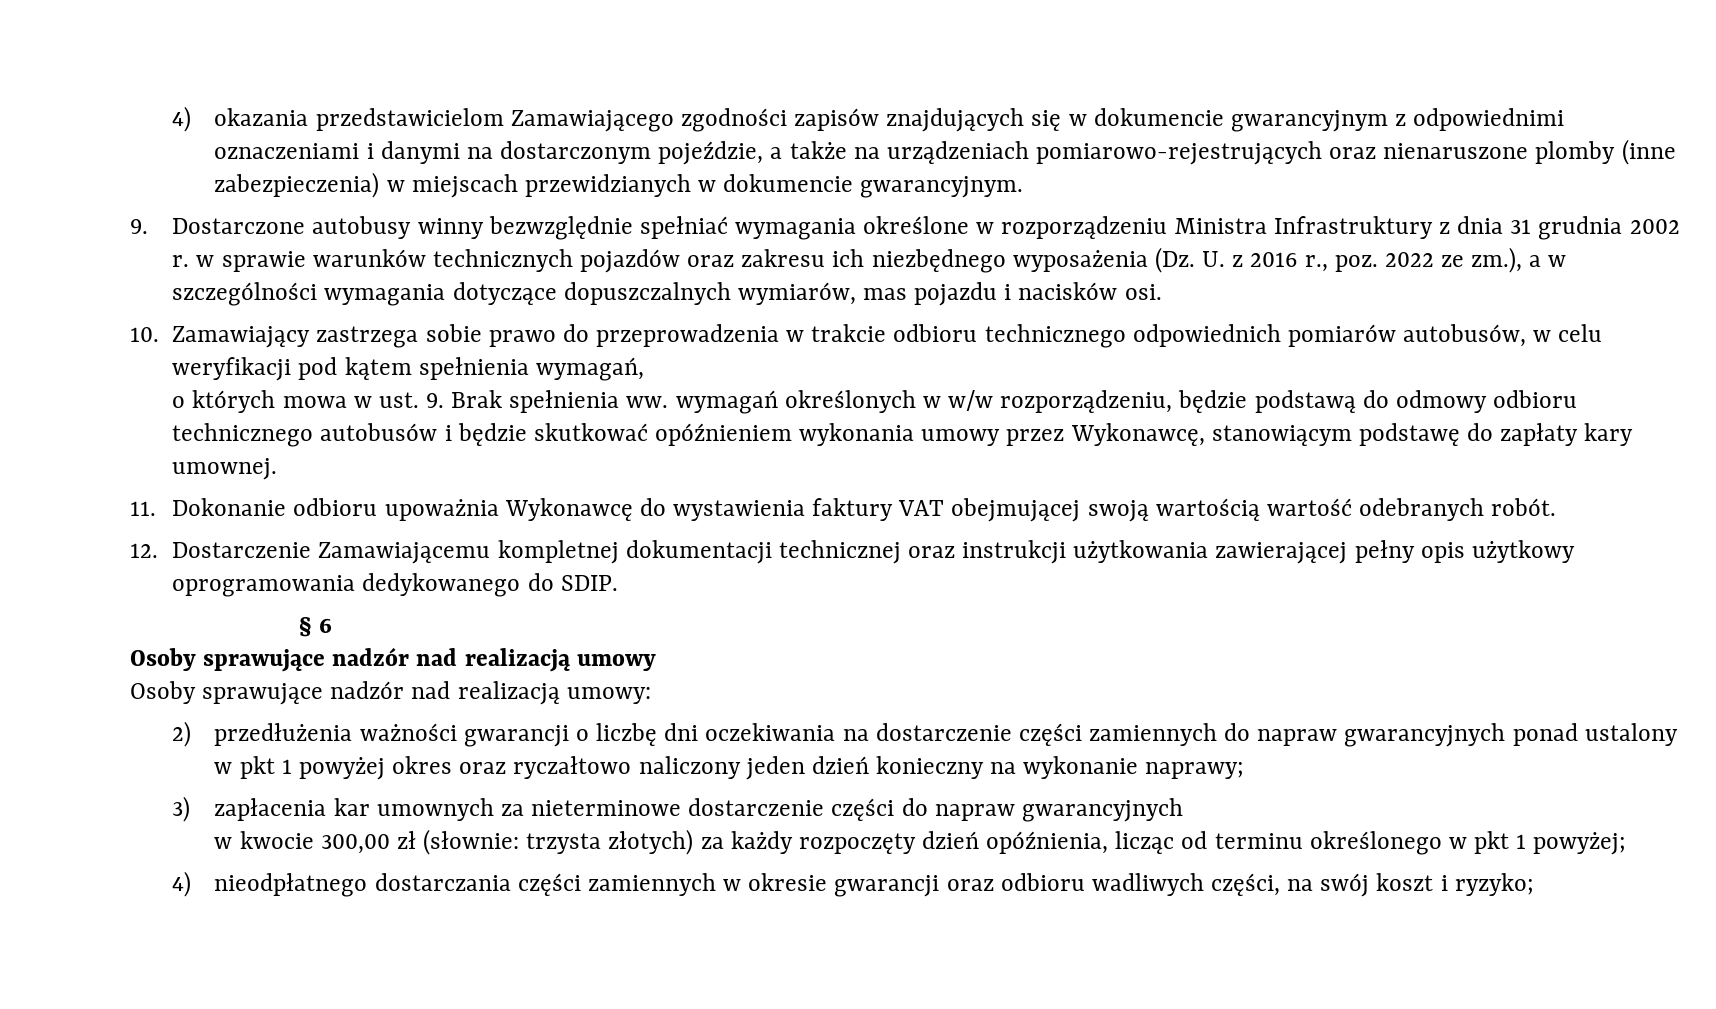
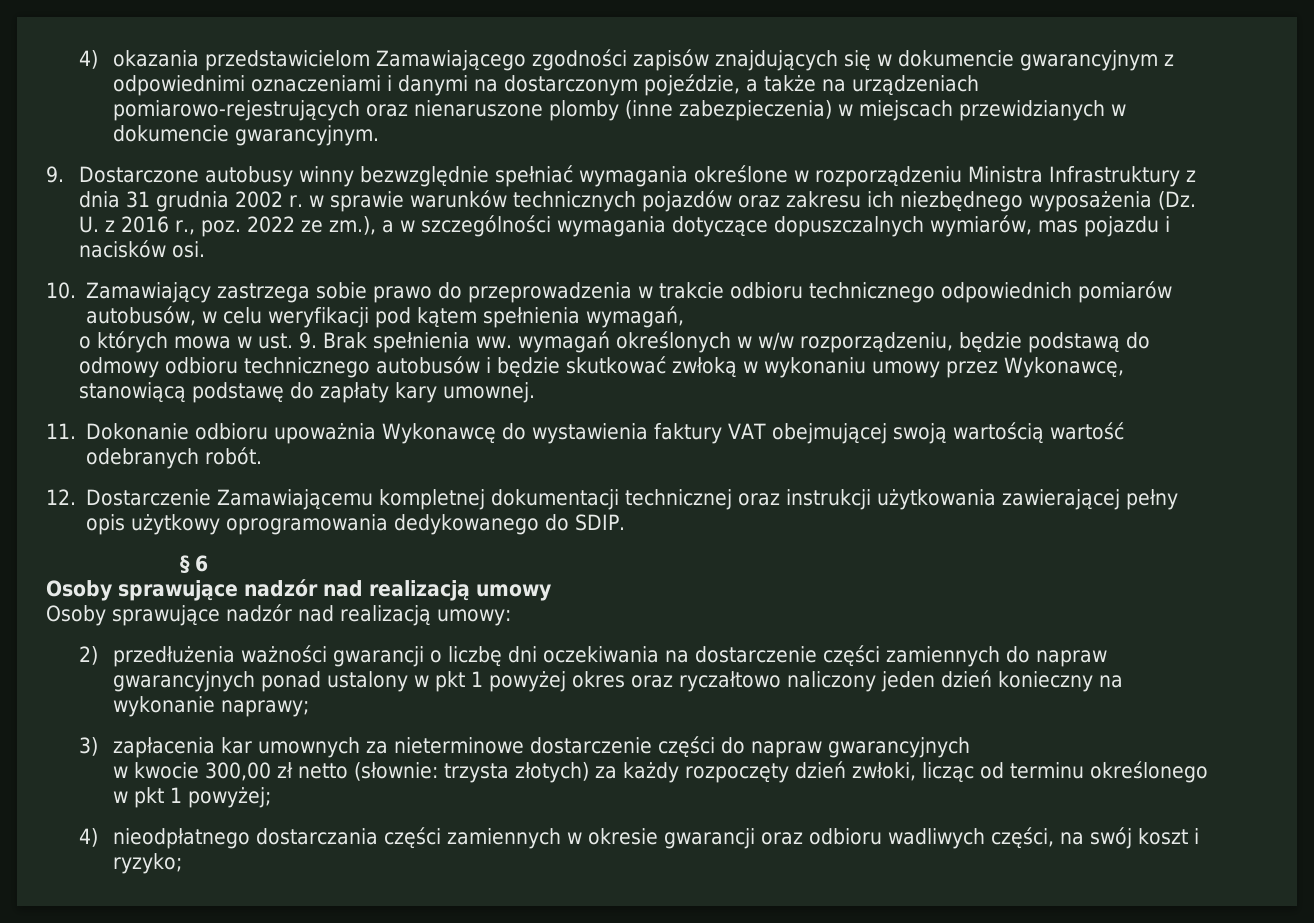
[654,423,915,446] opóźnieniem wykonania -> [672,357,867,378] zwłoką w wykonaniu
[1211,425,1352,446] stanowiącym -> [79,382,187,403] stanowiącą
(416, 840) none -> [297,763,348,779] netto
[986,831,1109,854] opóźnienia, -> [851,762,916,781] zwłoki,

